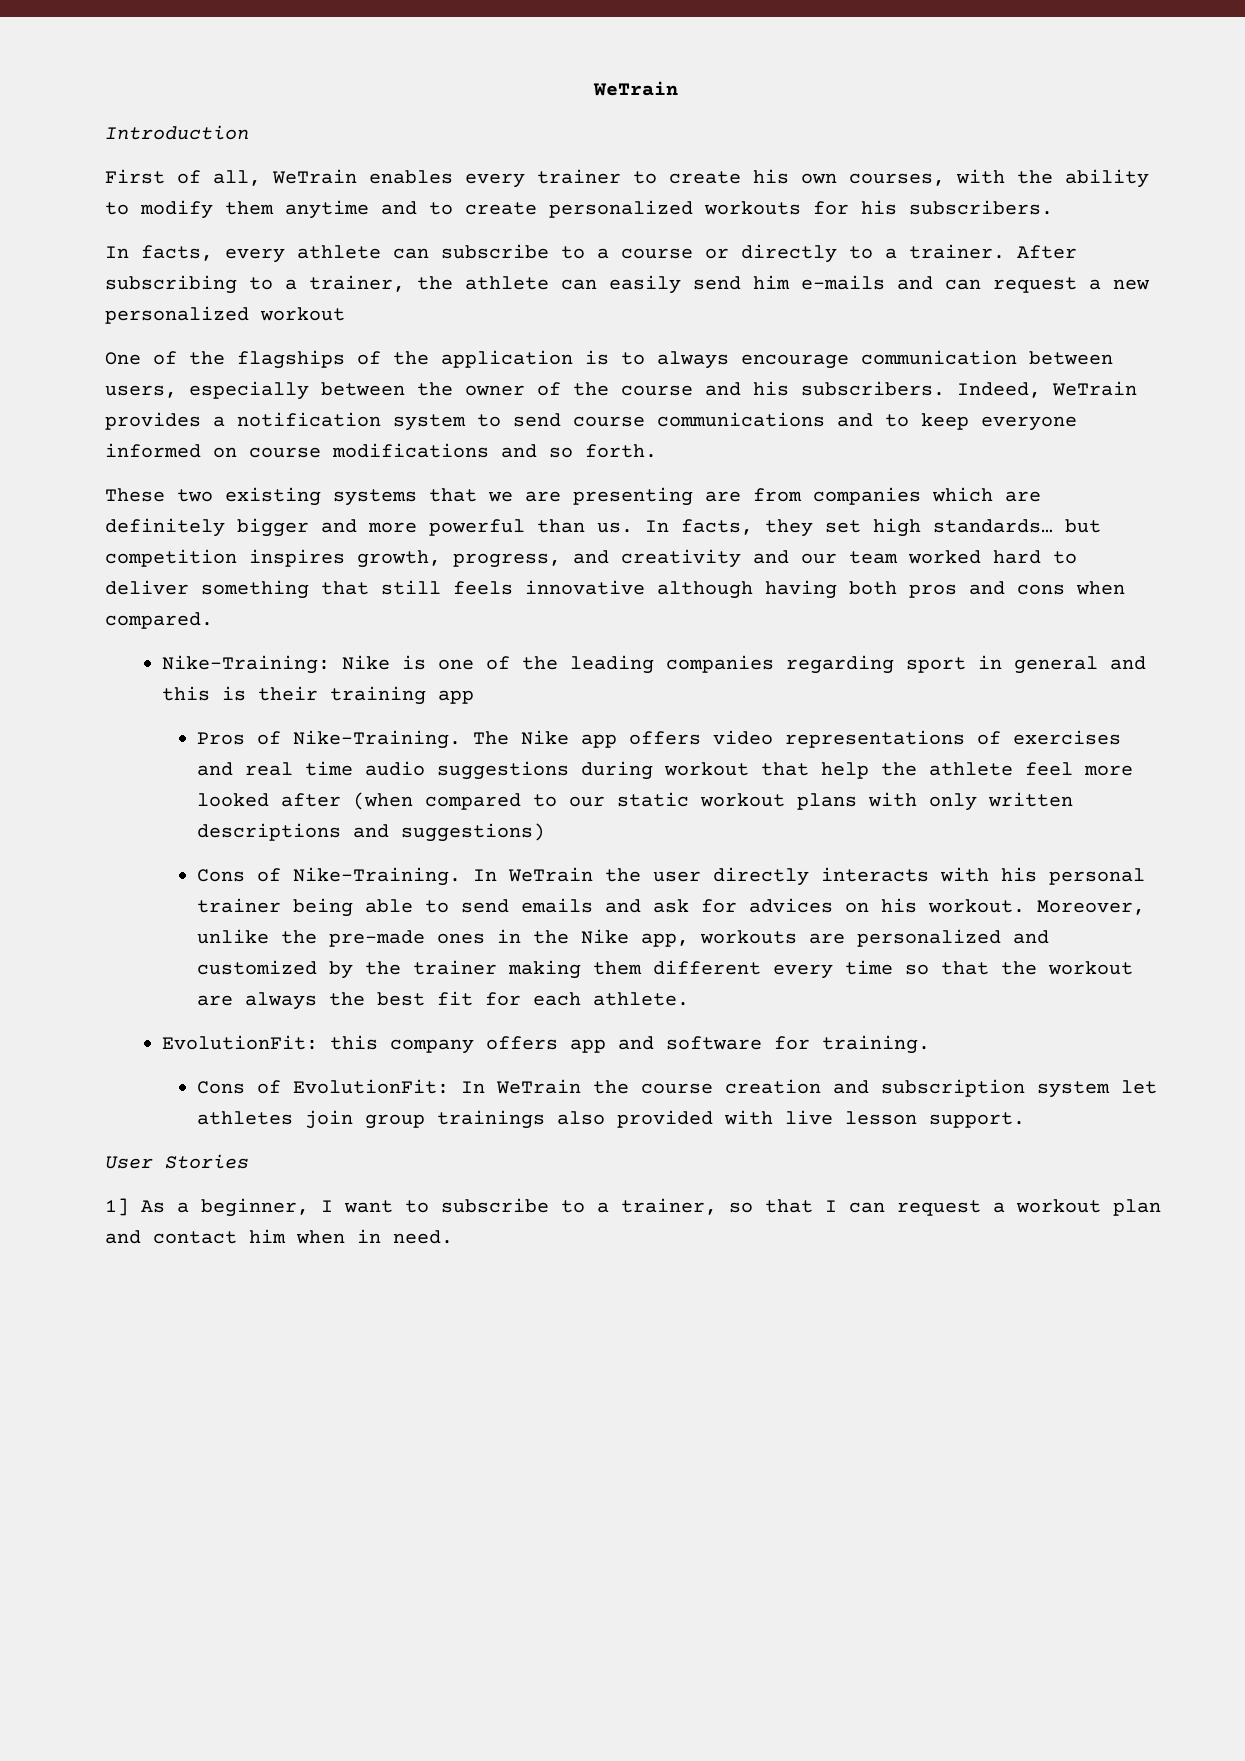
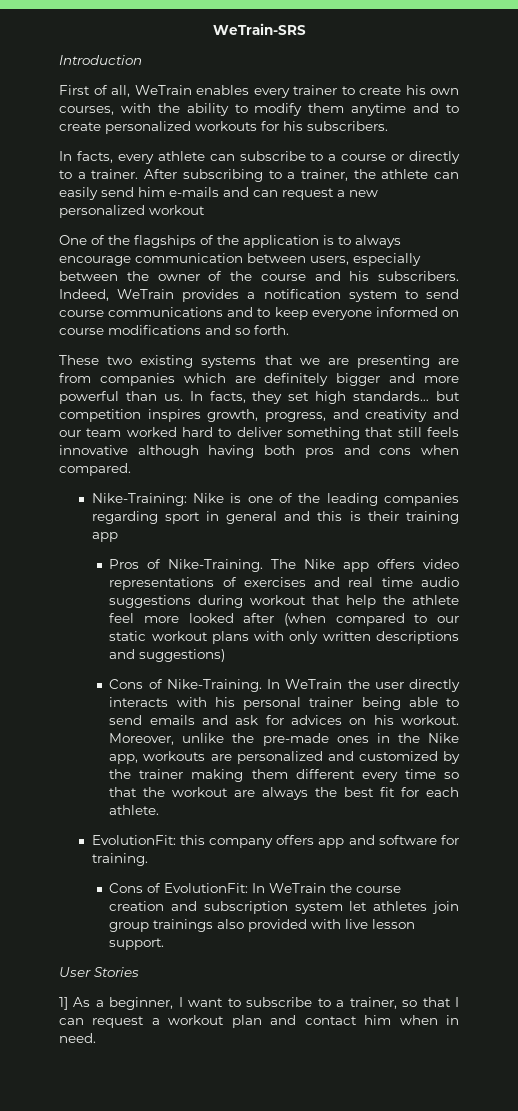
[593,81,678,96] WeTrain -> [212,23,306,35] WeTrain-SRS

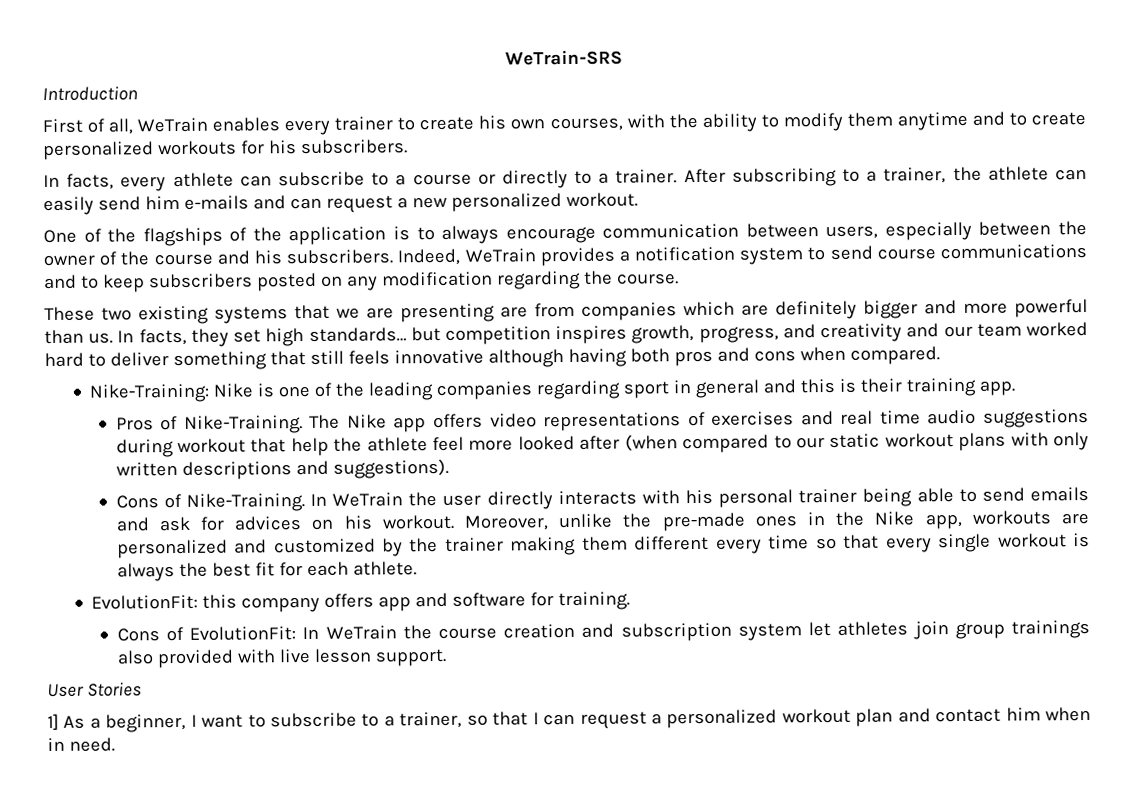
[149,205,205,215] workout -> [565,192,638,208] workout.
[311,307,459,320] [59,325,289,335] everyone informed on course modifications and so forth. -> [148,270,679,292] subscribers posted on any modification regarding the course.
[91,532,118,542] app -> [979,380,1016,396] app.
[139,649,226,662] suggestions) -> [332,458,449,479] suggestions).
[143,787,256,797] the workout are -> [885,532,1090,553] every single workout is
(160, 1021) none -> [666,709,778,729] personalized

